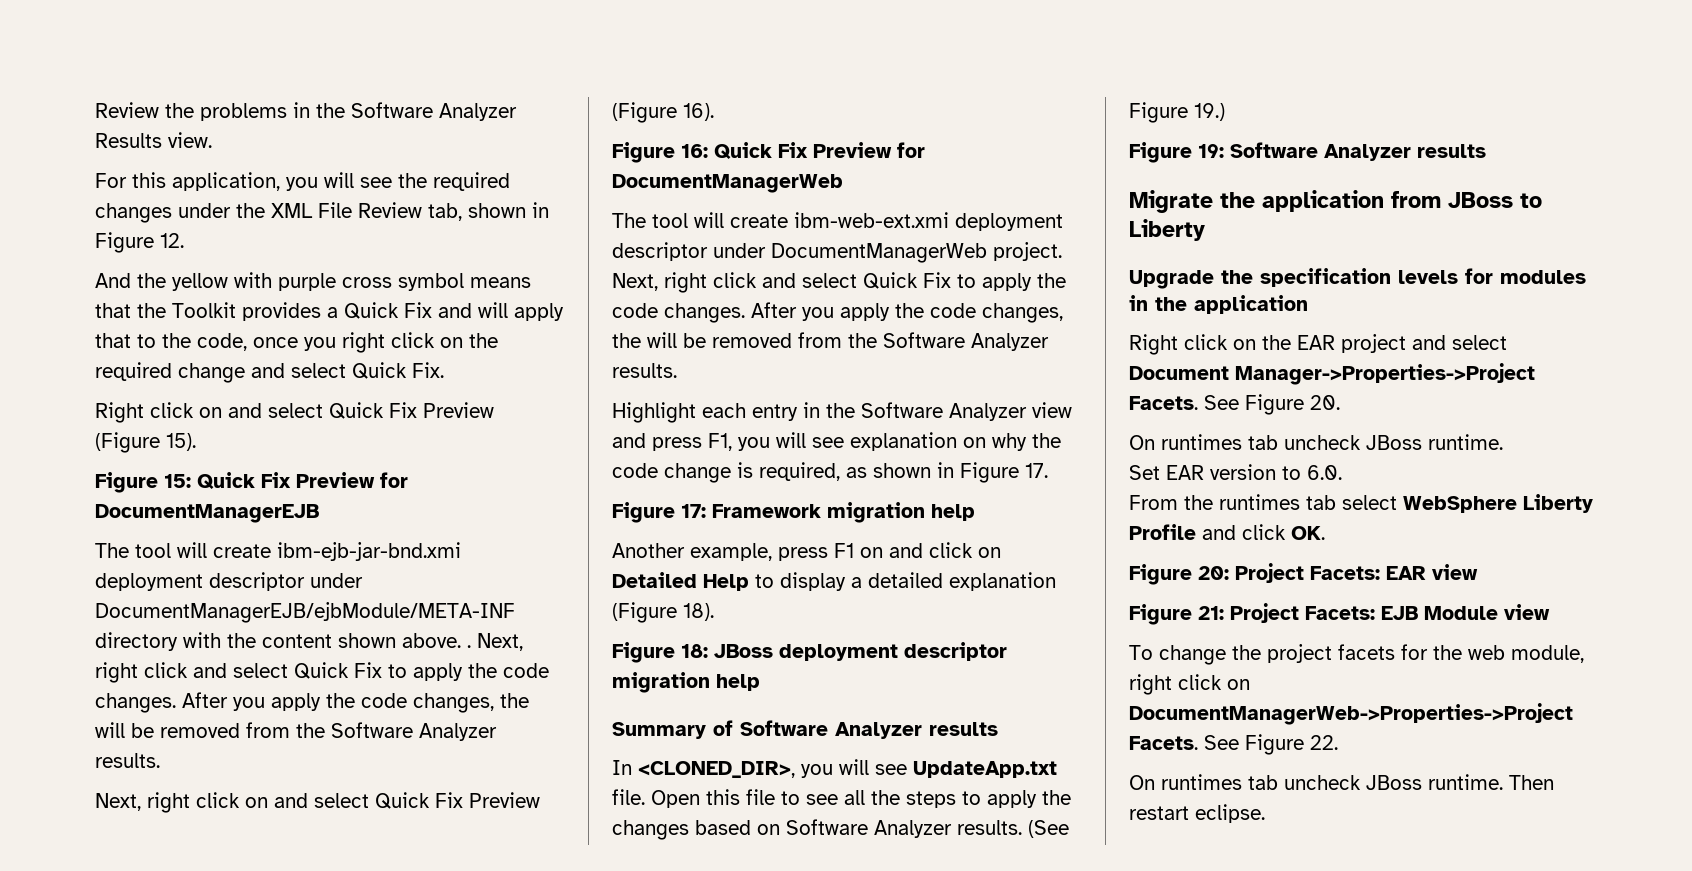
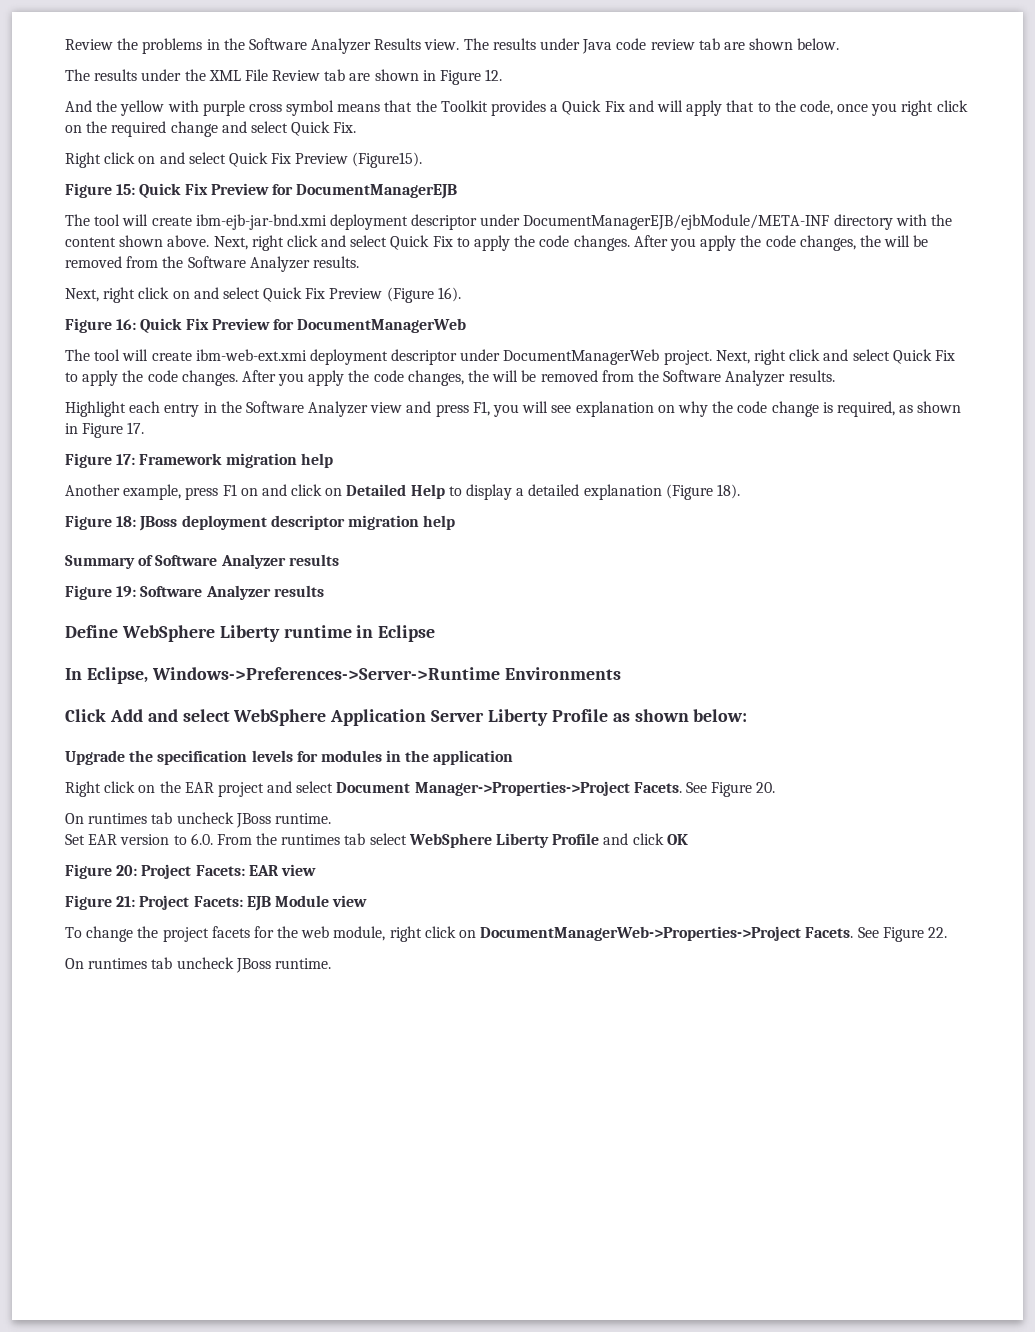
[95,172,510,191] [95,203,172,223] // For this application, you will see the required changes -> [463,38,840,54] [65,69,138,81] The results under Java code review tab are shown below. // The results
[428,203,462,221] tab, -> [324,69,371,81] tab are
[95,432,196,453] (Figure 15). -> [352,152,423,168] (Figure15).
[467,645,471,648] . -> (210, 241) none
[612,759,1057,778] [612,789,1071,808] [612,819,1069,840] [1129,102,1225,123] // In <CLONED_DIR>, you will see UpdateApp.txt file. Open this file to see all the steps to apply the changes based on Software Analyzer results. (See Figure 19.) -> (339, 560) none
[1129,190,1542,213] [1129,219,1205,241] Migrate the application from JBoss to Liberty -> [65,625,436,642] [65,667,621,684] [65,709,748,726] Define WebSphere Liberty runtime in Eclipse // In Eclipse, Windows->Preferences->Server->Runtime Environments // Click Add and select WebSphere Application Server Liberty Profile as shown below:
(1342, 472) // -> (213, 839) none
[1291,526,1325,540] OK. -> [666,834,688,845] OK
[1509,775,1554,790] [1129,804,1265,823] Then restart eclipse. -> (331, 963) none

